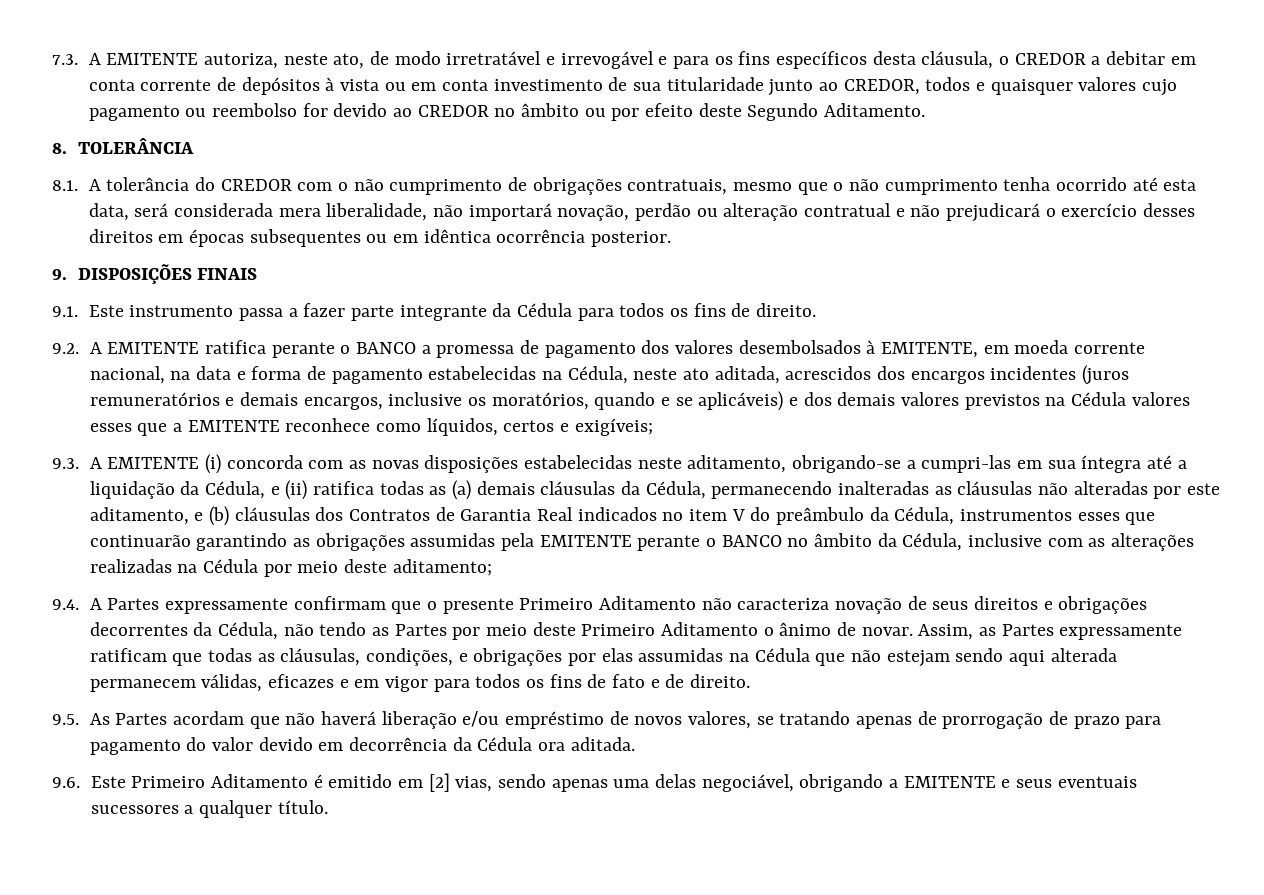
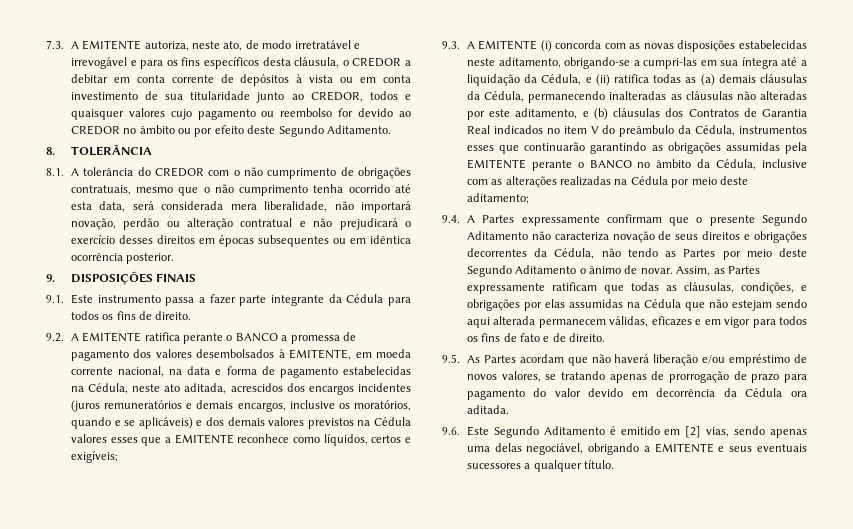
[519,598,594,610] Primeiro -> [762,214,807,226] Segundo
[581,624,656,636] Primeiro -> [466,265,512,277] Segundo
[131,776,206,788] Primeiro -> [493,426,539,438] Segundo

